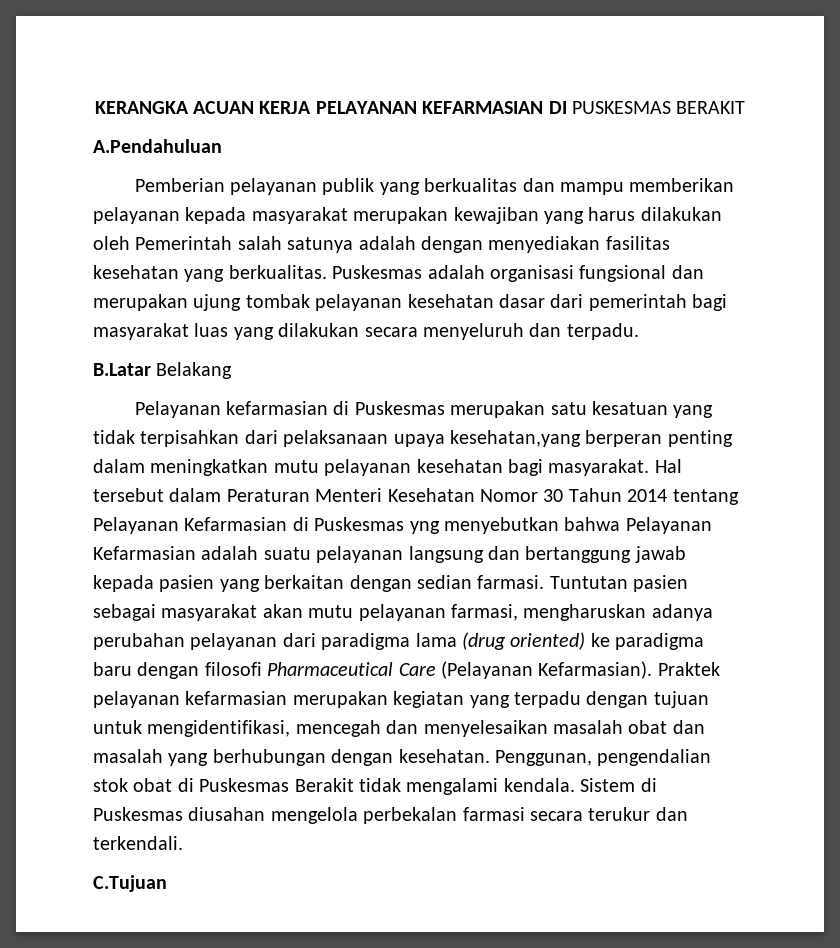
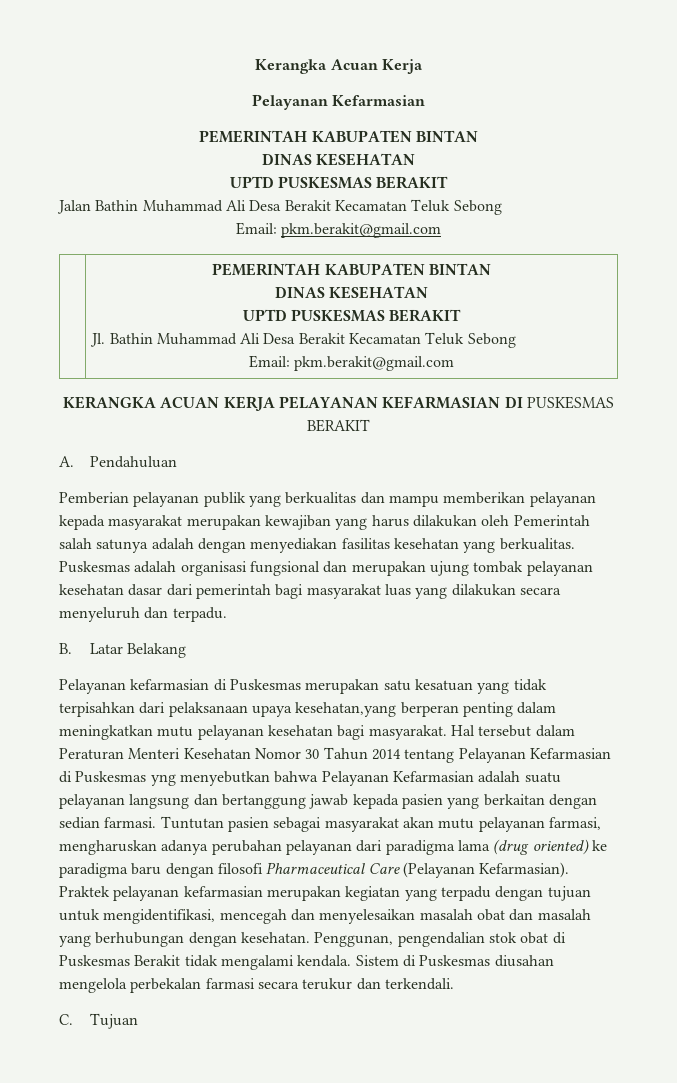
(94, 107) none -> [255,59,423,74] [251,94,426,110] [199,130,478,143] [261,153,416,166] [229,176,449,189] [57,199,502,215] [235,222,442,238] [212,263,491,276] [274,286,429,299] [242,309,462,322] [90,332,516,348] [248,355,455,371] Kerangka Acuan Kerja // Pelayanan Kefarmasian // PEMERINTAH KABUPATEN BINTAN // DINAS KESEHATAN // UPTD PUSKESMAS BERAKIT // Jalan Bathin Muhammad Ali Desa Berakit Kecamatan Teluk Sebong // Email: pkm.berakit@gmail.com // | PEMERINTAH KABUPATEN BINTAN // DINAS KESEHATAN // UPTD PUSKESMAS BERAKIT // Jl. Bathin Muhammad Ali Desa Berakit Kecamatan Teluk Sebong // Email: pkm.berakit@gmail.com //
[93,139,222,153] A.Pendahuluan -> [59,456,177,468] A. Pendahuluan
[93,363,151,376] B.Latar -> [59,643,123,654] B. Latar
[93,875,167,892] C.Tujuan -> [59,1013,138,1029] C. Tujuan

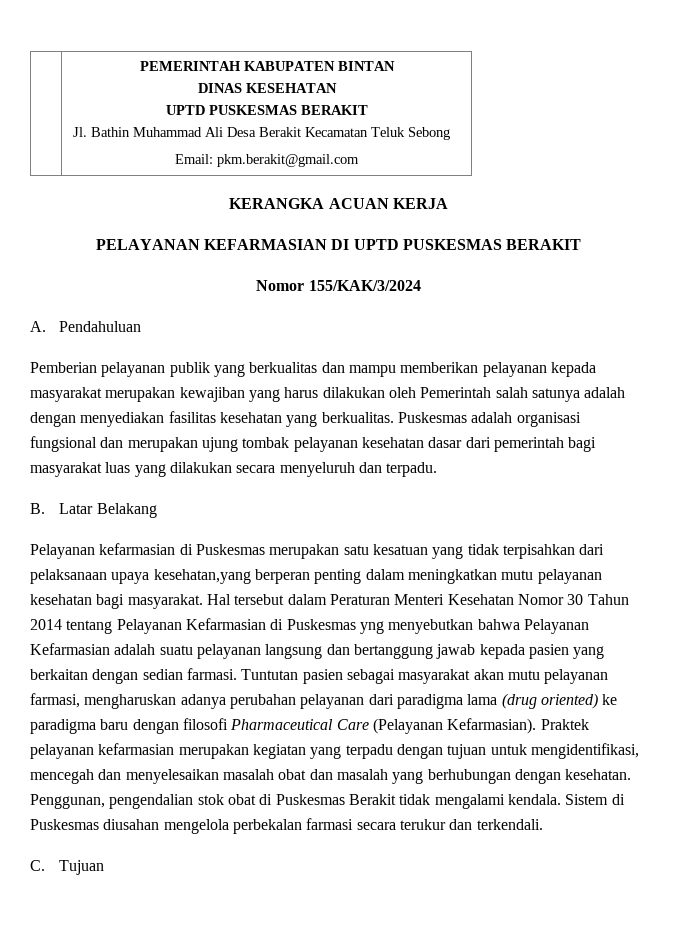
[255,59,423,74] [251,94,426,110] [199,130,478,143] [261,153,416,166] [229,176,449,189] [57,199,502,215] [235,222,442,238] Kerangka Acuan Kerja // Pelayanan Kefarmasian // PEMERINTAH KABUPATEN BINTAN // DINAS KESEHATAN // UPTD PUSKESMAS BERAKIT // Jalan Bathin Muhammad Ali Desa Berakit Kecamatan Teluk Sebong // Email: pkm.berakit@gmail.com // -> (139, 66) none
(275, 403) none -> (448, 203) //
[526,396,614,409] [307,419,370,432] PUSKESMAS BERAKIT -> [353,239,582,250] [256,280,421,291] UPTD PUSKESMAS BERAKIT // Nomor 155/KAK/3/2024

